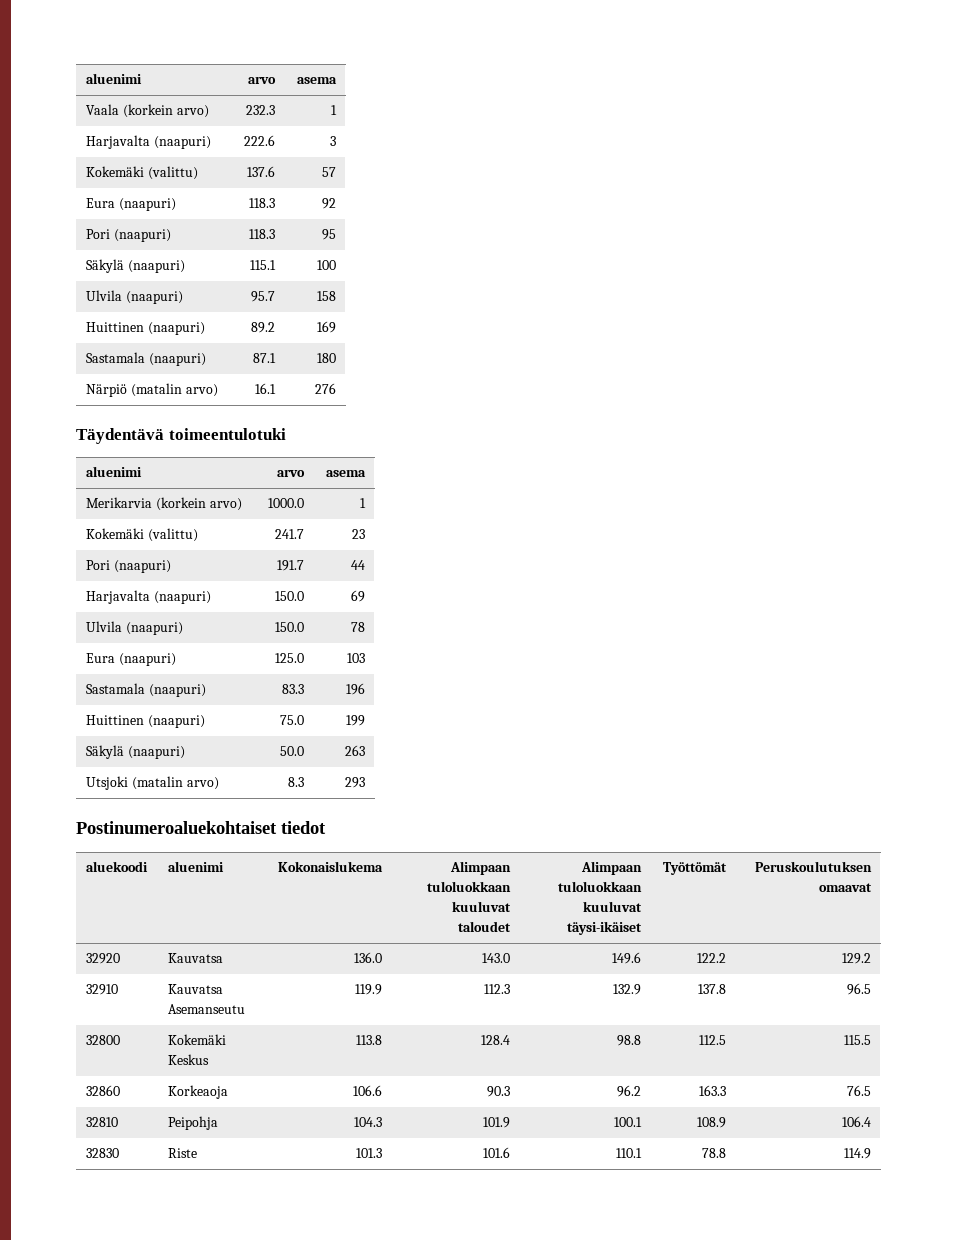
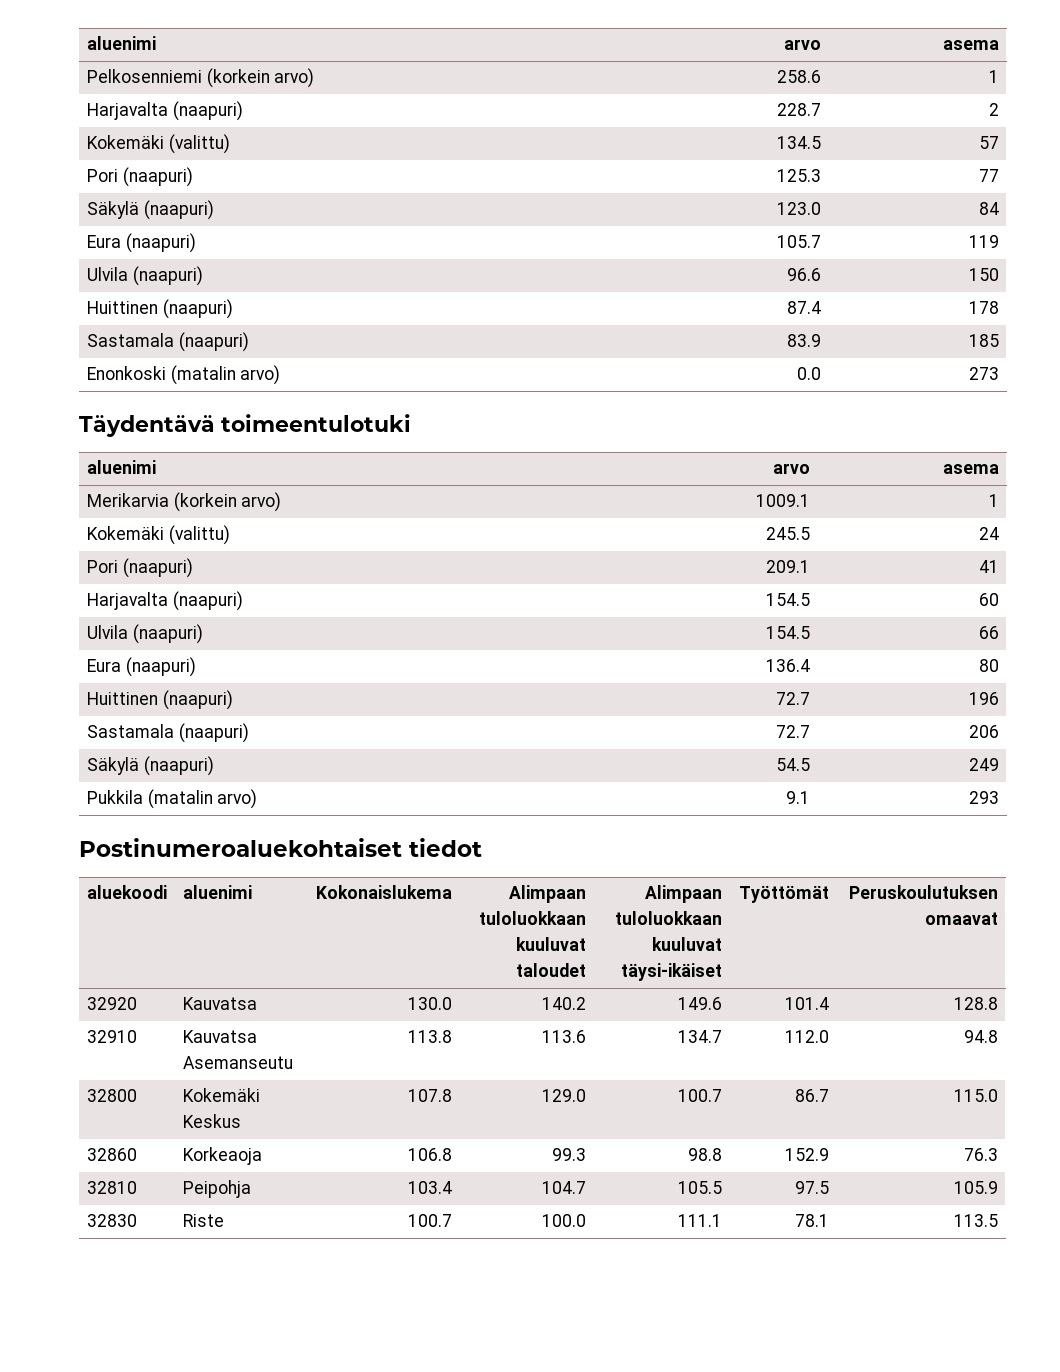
[86,73,143,84] [247,76,276,84] [296,77,337,84] [86,104,210,118] [245,105,275,115] aluenimi | arvo | asema // Vaala (korkein arvo) | 232.3 -> [86,36,156,50] [784,39,822,50] [943,40,1000,50] [86,68,315,88] [777,70,822,83] aluenimi | arvo | asema // Pelkosenniemi (korkein arvo) | 258.6
[243,135,275,146] [329,136,336,146] [86,166,199,180] [246,166,275,177] 222.6 | 3 // Kokemäki (valittu) | 137.6 -> [777,103,822,116] [989,103,1000,116] [86,134,230,154] [777,136,822,149] 228.7 | 2 // Kokemäki (valittu) | 134.5
[86,198,177,211] [248,198,275,208] [321,198,336,209] [86,229,172,242] [248,229,275,239] [321,229,336,240] [86,259,186,273] [249,260,276,270] [316,260,336,270] [86,290,184,304] [250,291,275,302] [316,291,336,301] [86,322,206,335] [250,322,275,333] [316,321,336,333] [86,352,207,366] [252,353,276,363] [316,353,336,363] [86,383,219,397] [254,383,276,394] [314,383,336,394] Eura (naapuri) | 118.3 | 92 // Pori (naapuri) | 118.3 | 95 // Säkylä (naapuri) | 115.1 | 100 // Ulvila (naapuri) | 95.7 | 158 // Huittinen (naapuri) | 89.2 | 169 // Sastamala (naapuri) | 87.1 | 180 // Närpiö (matalin arvo) | 16.1 | 276 -> [86,167,193,187] [777,169,822,182] [979,169,1000,182] [86,200,214,220] [777,202,822,215] [979,202,1000,215] [86,233,196,253] [777,235,822,248] [969,235,1000,248] [86,266,203,286] [787,268,822,281] [969,268,1000,281] [86,299,233,319] [787,301,822,314] [969,301,1000,314] [86,332,249,352] [787,334,822,347] [969,334,1000,347] [86,365,281,385] [797,367,822,380] [969,367,1000,380] Pori (naapuri) | 125.3 | 77 // Säkylä (naapuri) | 123.0 | 84 // Eura (naapuri) | 105.7 | 119 // Ulvila (naapuri) | 96.6 | 150 // Huittinen (naapuri) | 87.4 | 178 // Sastamala (naapuri) | 83.9 | 185 // Enonkoski (matalin arvo) | 0.0 | 273
[267,498,304,508] 1000.0 -> [756,494,811,507] 1009.1
[274,529,304,539] [351,529,365,539] [86,560,172,573] [276,560,304,571] [350,560,365,570] [86,590,212,604] [274,591,304,601] [350,590,365,602] [86,621,184,635] [274,622,304,632] [350,622,365,632] [86,653,177,666] [274,653,304,663] [346,653,365,663] [86,683,207,697] [281,684,304,694] [345,683,365,695] [86,715,206,728] [279,715,304,725] [345,715,365,726] [86,745,186,759] [279,746,304,756] [344,745,365,756] [86,776,220,790] [287,777,304,787] 241.7 | 23 // Pori (naapuri) | 191.7 | 44 // Harjavalta (naapuri) | 150.0 | 69 // Ulvila (naapuri) | 150.0 | 78 // Eura (naapuri) | 125.0 | 103 // Sastamala (naapuri) | 83.3 | 196 // Huittinen (naapuri) | 75.0 | 199 // Säkylä (naapuri) | 50.0 | 263 // Utsjoki (matalin arvo) | 8.3 -> [766,527,811,540] [979,527,1000,540] [86,558,193,578] [766,560,811,573] [979,560,1000,573] [86,591,243,611] [766,593,811,606] [979,593,1000,606] [86,624,203,644] [766,626,811,639] [979,626,1000,639] [86,657,196,677] [766,659,811,672] [979,659,1000,672] [86,690,233,710] [776,692,811,705] [969,692,1000,705] [86,723,249,743] [776,725,811,738] [969,725,1000,738] [86,756,214,776] [776,758,811,771] [969,758,1000,771] [86,789,258,809] [786,791,811,804] 245.5 | 24 // Pori (naapuri) | 209.1 | 41 // Harjavalta (naapuri) | 154.5 | 60 // Ulvila (naapuri) | 154.5 | 66 // Eura (naapuri) | 136.4 | 80 // Huittinen (naapuri) | 72.7 | 196 // Sastamala (naapuri) | 72.7 | 206 // Säkylä (naapuri) | 54.5 | 249 // Pukkila (matalin arvo) | 9.1
[353,952,382,963] [481,953,510,963] 136.0 | 143.0 -> [408,997,453,1010] [542,997,587,1010] 130.0 | 140.2
[696,953,726,963] [841,953,871,964] 122.2 | 129.2 -> [785,997,830,1010] [954,997,999,1010] 101.4 | 128.8
[354,984,382,995] [483,984,510,994] [612,984,641,995] [697,984,726,994] [846,983,871,995] [86,1035,121,1045] [168,1034,227,1045] [168,1054,210,1065] [355,1035,382,1045] [480,1035,510,1045] [616,1035,641,1046] [698,1035,726,1045] [843,1035,871,1045] [86,1085,121,1096] [168,1085,229,1099] [352,1085,382,1096] [486,1086,510,1097] [616,1085,641,1097] [698,1085,726,1096] [846,1085,871,1096] [86,1117,119,1127] [168,1116,219,1130] [353,1117,382,1127] [482,1117,510,1128] [613,1117,642,1127] [696,1117,726,1128] [841,1116,871,1127] [86,1148,120,1158] [168,1148,198,1158] [355,1148,382,1158] [482,1147,510,1158] [615,1148,642,1158] [701,1148,726,1158] [843,1148,871,1159] 119.9 | 112.3 | 132.9 | 137.8 | 96.5 // 32800 | Kokemäki Keskus | 113.8 | 128.4 | 98.8 | 112.5 | 115.5 // 32860 | Korkeaoja | 106.6 | 90.3 | 96.2 | 163.3 | 76.5 // 32810 | Peipohja | 104.3 | 101.9 | 100.1 | 108.9 | 106.4 // 32830 | Riste | 101.3 | 101.6 | 110.1 | 78.8 | 114.9 -> [408,1030,453,1043] [542,1030,587,1043] [678,1030,723,1043] [785,1030,830,1043] [964,1030,999,1043] [86,1089,137,1102] [182,1088,260,1102] [182,1114,241,1128] [408,1089,453,1102] [542,1089,587,1102] [678,1089,723,1102] [795,1089,830,1102] [954,1089,999,1102] [86,1148,137,1161] [182,1147,262,1165] [408,1148,453,1161] [552,1148,587,1161] [688,1148,723,1161] [785,1148,830,1161] [964,1148,999,1161] [86,1181,137,1194] [182,1180,251,1198] [408,1181,453,1194] [542,1181,587,1194] [678,1181,723,1194] [795,1181,830,1194] [954,1181,999,1194] [86,1214,137,1227] [182,1214,224,1227] [408,1214,453,1227] [542,1214,587,1227] [678,1214,723,1227] [795,1214,830,1227] [954,1214,999,1227] 113.8 | 113.6 | 134.7 | 112.0 | 94.8 // 32800 | Kokemäki Keskus | 107.8 | 129.0 | 100.7 | 86.7 | 115.0 // 32860 | Korkeaoja | 106.8 | 99.3 | 98.8 | 152.9 | 76.3 // 32810 | Peipohja | 103.4 | 104.7 | 105.5 | 97.5 | 105.9 // 32830 | Riste | 100.7 | 100.0 | 111.1 | 78.1 | 113.5

